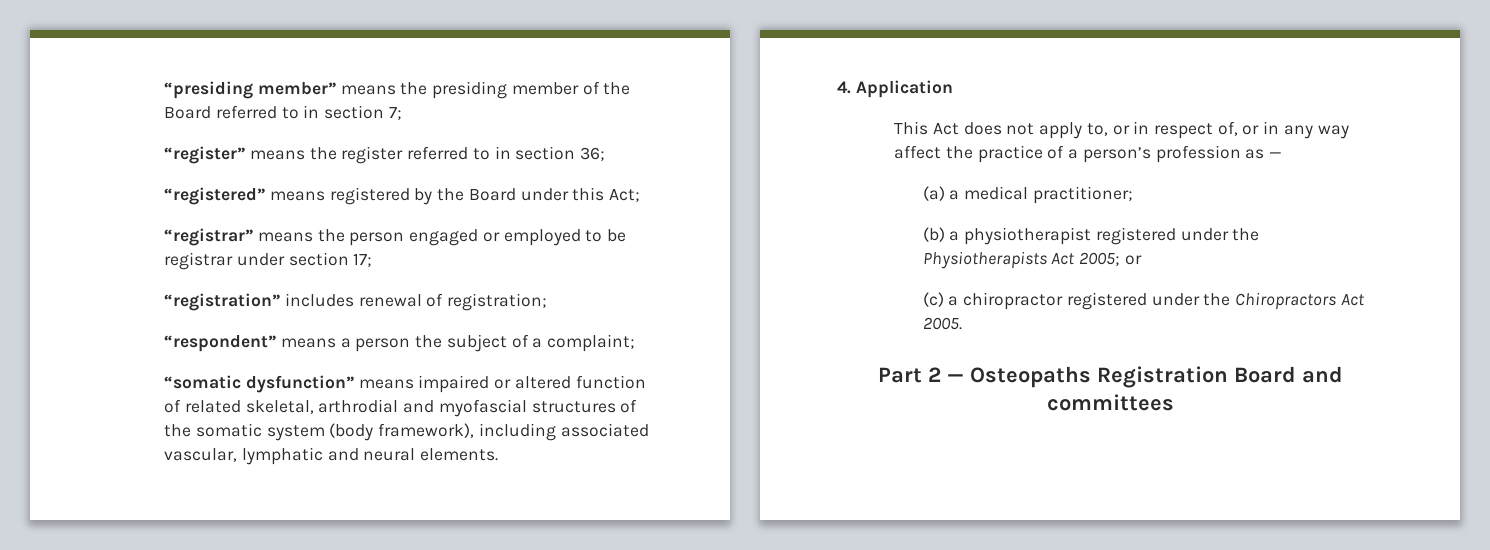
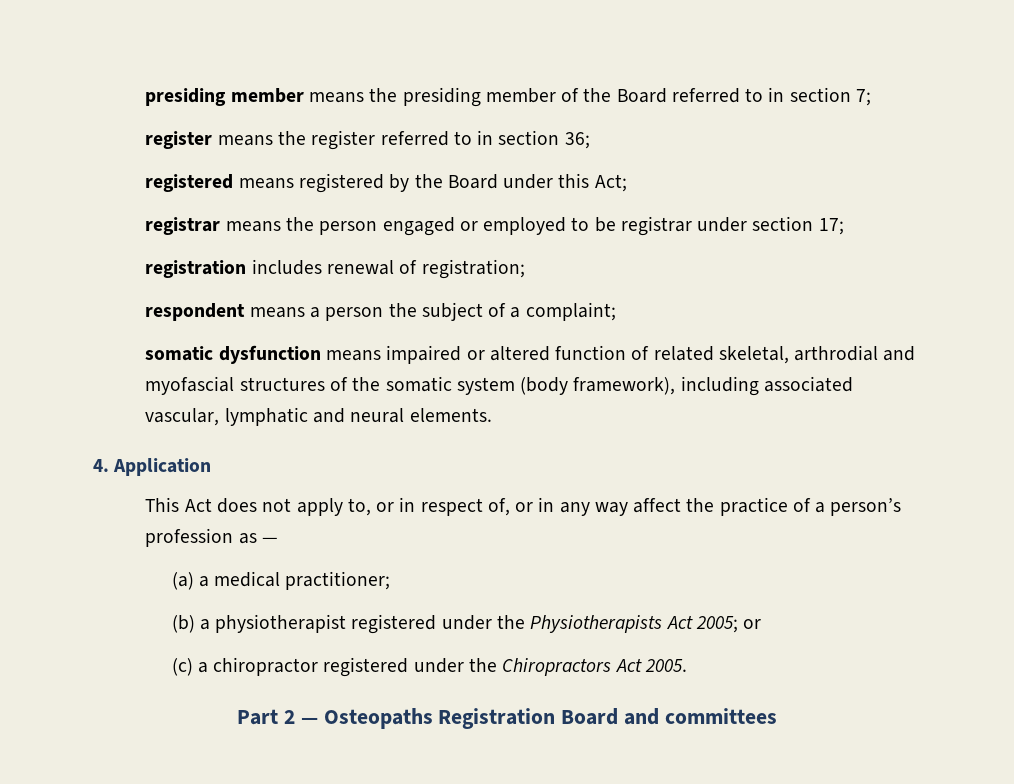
[164,81,336,99] “presiding member” -> [145,88,304,106] presiding member
[164,146,246,164] “register” -> [145,131,213,149] register
[164,187,266,205] “registered” -> [145,174,234,192] registered
[164,228,254,246] “registrar” -> [145,217,221,235] registrar
[164,293,281,311] “registration” -> [145,260,247,278] registration
[164,335,277,352] “respondent” -> [145,303,246,321] respondent
[164,375,354,393] “somatic dysfunction” -> [145,345,321,364] somatic dysfunction

